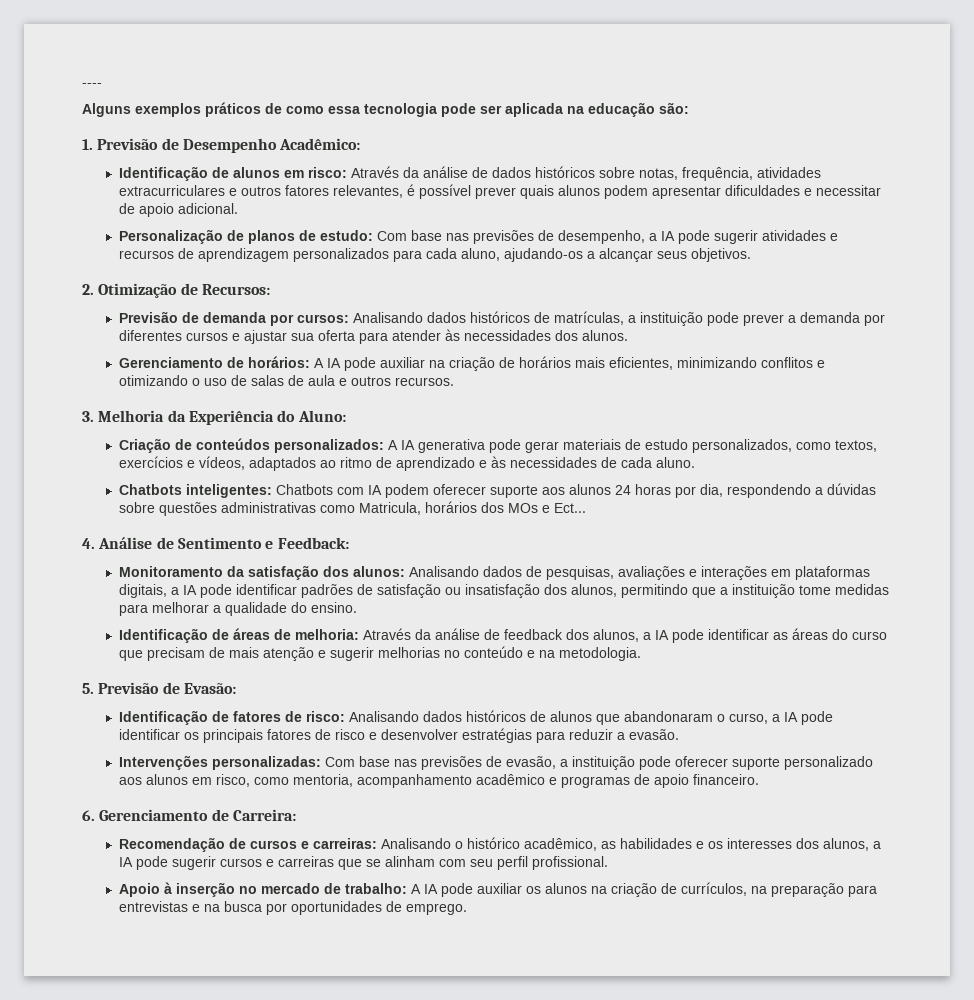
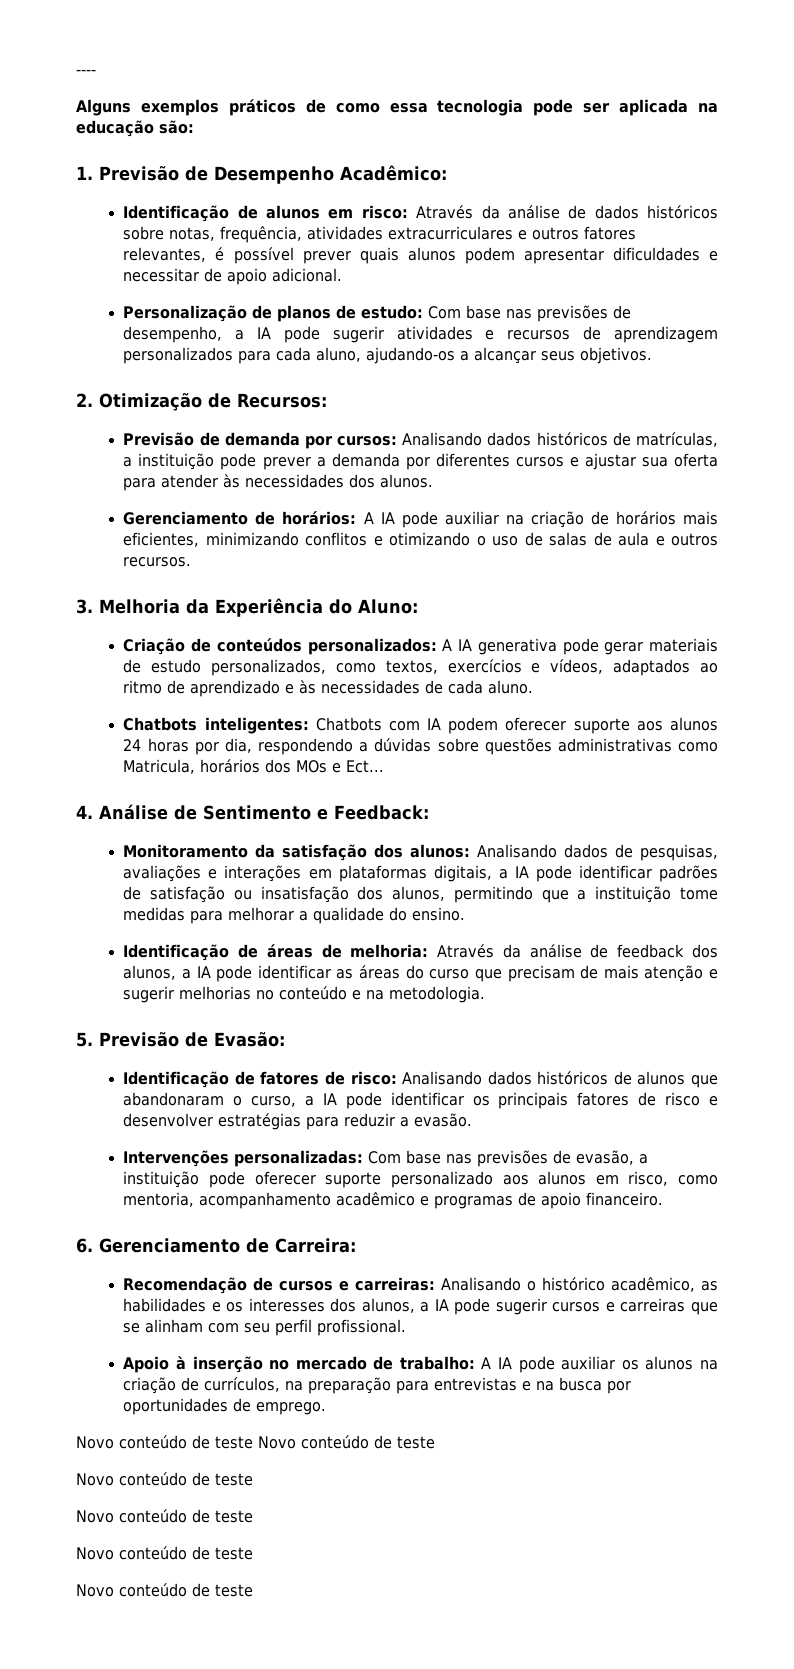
(467, 909) none -> [76,1435,435,1449] [76,1472,253,1486] [76,1509,253,1523] [76,1546,253,1560] [76,1583,253,1597] // Novo conteúdo de teste Novo conteúdo de teste // Novo conteúdo de teste // Novo conteúdo de teste // Novo conteúdo de teste // Novo conteúdo de teste

